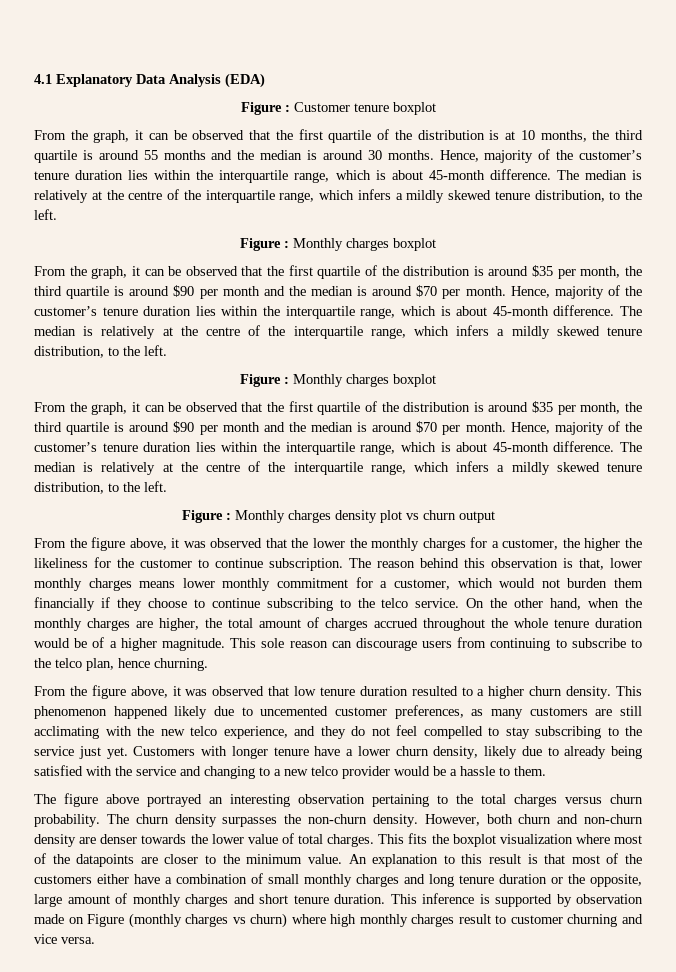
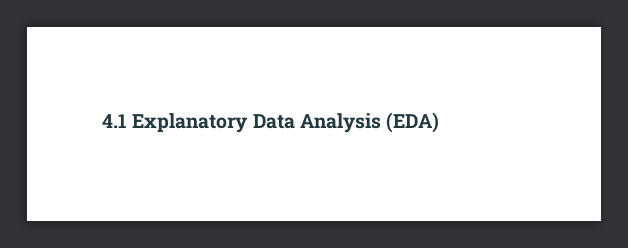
[240,102,436,115] [34,129,643,143] [34,149,642,163] [34,169,642,183] [34,189,642,203] [34,209,57,220] [240,238,436,251] [34,265,643,279] [34,285,642,299] [34,305,643,319] [34,325,642,339] [34,345,167,358] [240,374,436,387] [34,401,643,415] [34,421,642,435] [34,441,643,455] [34,461,642,475] [34,481,167,494] [181,510,495,523] [34,537,642,551] [34,557,642,571] [34,577,644,591] [34,597,642,611] [34,617,643,631] [34,637,642,651] [34,658,208,671] [34,685,642,699] [34,705,642,719] [34,725,642,739] [34,746,642,759] [34,765,546,779] [34,793,643,807] [34,814,643,827] [34,833,642,847] [34,853,642,867] [34,873,642,887] [34,893,643,907] [34,913,644,928] [34,934,95,944] // Figure : Customer tenure boxplot // From the graph, it can be observed that the first quartile of the distribution is at 10 months, the third quartile is around 55 months and the median is around 30 months. Hence, majority of the customer’s tenure duration lies within the interquartile range, which is about 45-month difference. The median is relatively at the centre of the interquartile range, which infers a mildly skewed tenure distribution, to the left. // Figure : Monthly charges boxplot // From the graph, it can be observed that the first quartile of the distribution is around $35 per month, the third quartile is around $90 per month and the median is around $70 per month. Hence, majority of the customer’s tenure duration lies within the interquartile range, which is about 45-month difference. The median is relatively at the centre of the interquartile range, which infers a mildly skewed tenure distribution, to the left. // Figure : Monthly charges boxplot // From the graph, it can be observed that the first quartile of the distribution is around $35 per month, the third quartile is around $90 per month and the median is around $70 per month. Hence, majority of the customer’s tenure duration lies within the interquartile range, which is about 45-month difference. The median is relatively at the centre of the interquartile range, which infers a mildly skewed tenure distribution, to the left. // Figure : Monthly charges density plot vs churn output // From the figure above, it was observed that the lower the monthly charges for a customer, the higher the likeliness for the customer to continue subscription. The reason behind this observation is that, lower monthly charges means lower monthly commitment for a customer, which would not burden them financially if they choose to continue subscribing to the telco service. On the other hand, when the monthly charges are higher, the total amount of charges accrued throughout the whole tenure duration would be of a higher magnitude. This sole reason can discourage users from continuing to subscribe to the telco plan, hence churning. // From the figure above, it was observed that low tenure duration resulted to a higher churn density. This phenomenon happened likely due to uncemented customer preferences, as many customers are still acclimating with the new telco experience, and they do not feel compelled to stay subscribing to the service just yet. Customers with longer tenure have a lower churn density, likely due to already being satisfied with the service and changing to a new telco provider would be a hassle to them. // The figure above portrayed an interesting observation pertaining to the total charges versus churn probability. The churn density surpasses the non-churn density. However, both churn and non-churn density are denser towards the lower value of total charges. This fits the boxplot visualization where most of the datapoints are closer to the minimum value. An explanation to this result is that most of the customers either have a combination of small monthly charges and long tenure duration or the opposite, large amount of monthly charges and short tenure duration. This inference is supported by observation made on Figure (monthly charges vs churn) where high monthly charges result to customer churning and vice versa. -> (440, 122) none

